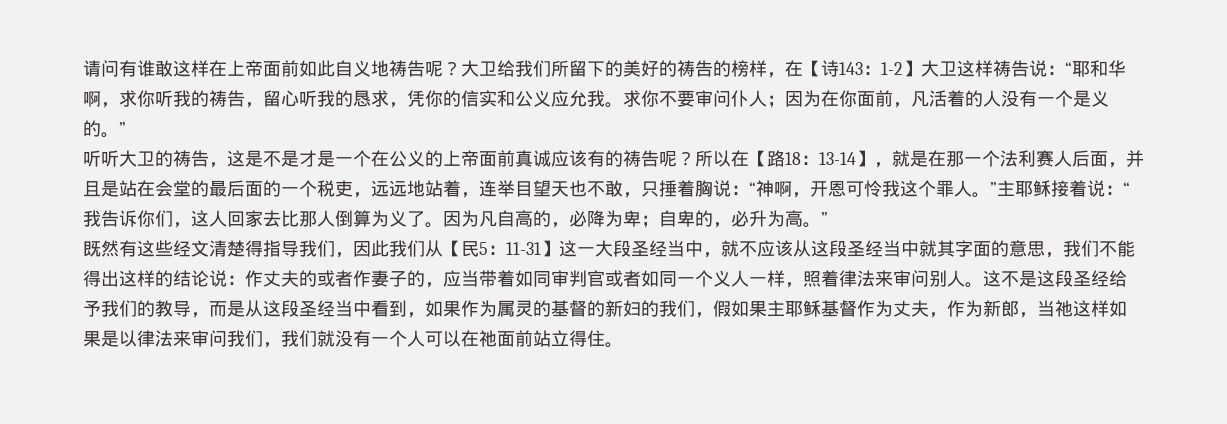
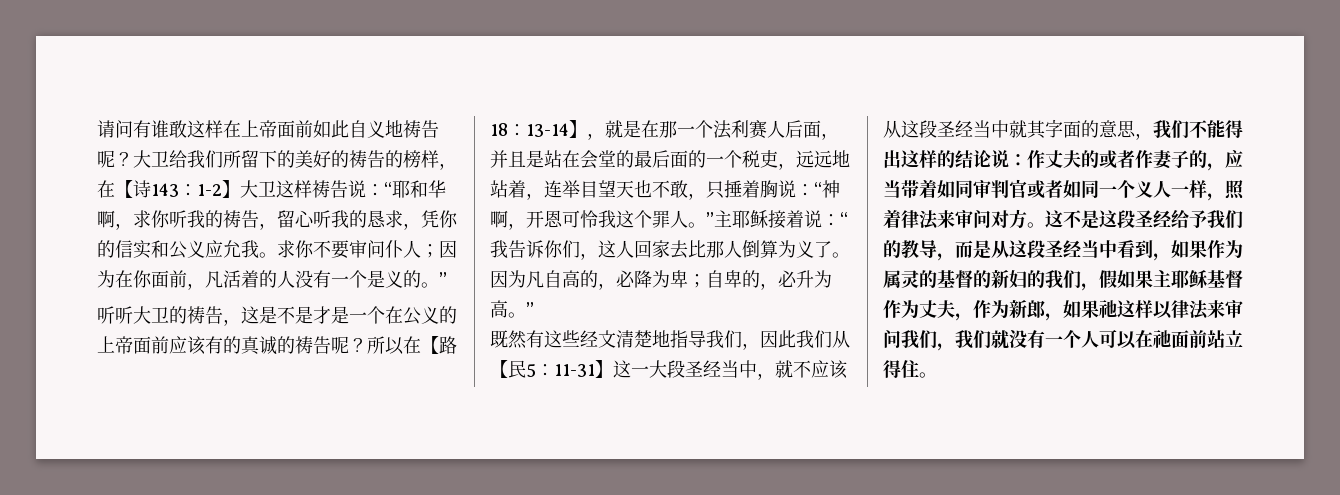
[515,150,551,167] 真诚 -> (169, 345) none
(623, 158) none -> [241,336,295,355] 真诚的
[245,240,263,257] 得 -> [652,330,670,347] 地
[929,270,965,287] 别人 -> [991,209,1027,229] 对方
[1037,300,1127,317] [83,330,119,347] 当祂这样如果是 -> [1063,300,1153,318] 如果祂这样

